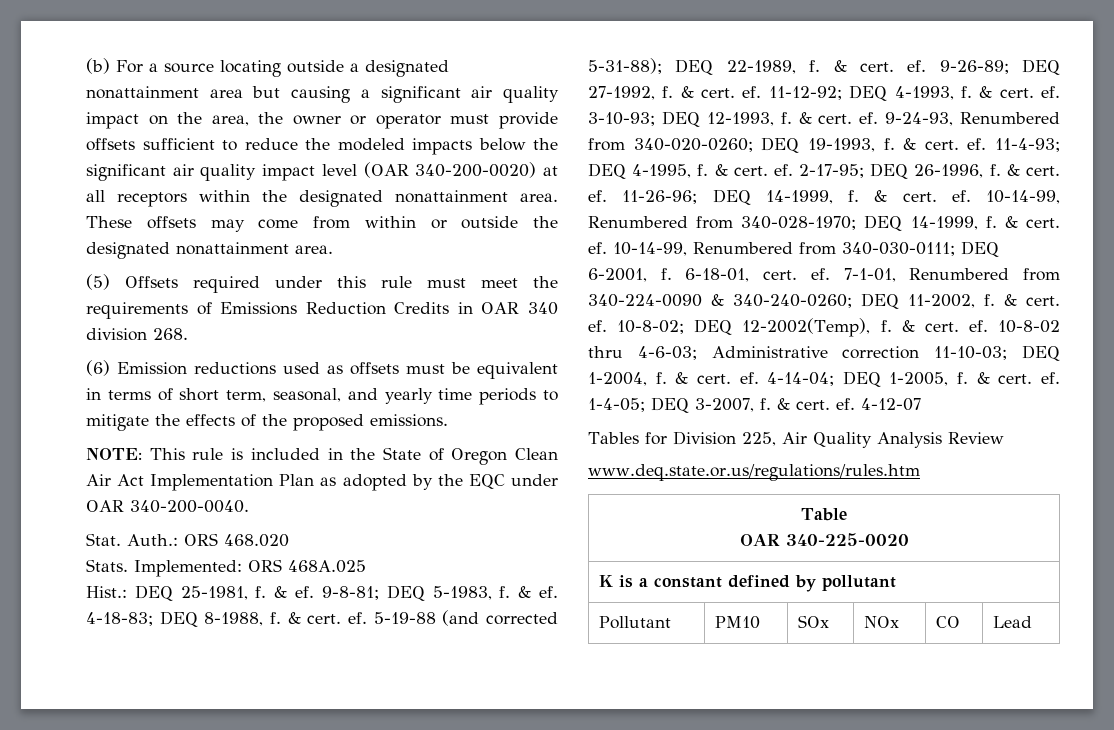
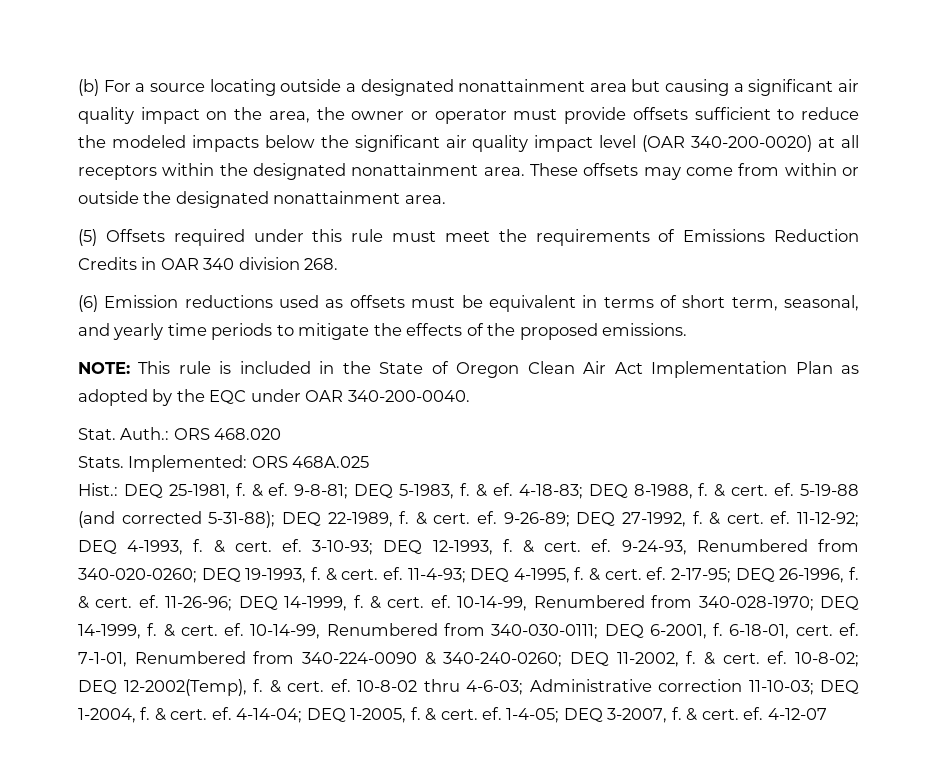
[588,431,1004,448] [588,464,920,481] [801,508,848,521] [739,533,909,546] [599,575,897,592] [599,616,672,629] [715,616,761,629] [798,615,830,628] [864,616,900,628] [936,616,961,628] [993,616,1033,628] // Tables for Division 225, Air Quality Analysis Review // www.deq.state.or.us/regulations/rules.htm // Table // OAR 340-225-0020 // K is a constant defined by pollutant // Pollutant | PM10 | SOx | NOx | CO | Lead -> (827, 714) none

